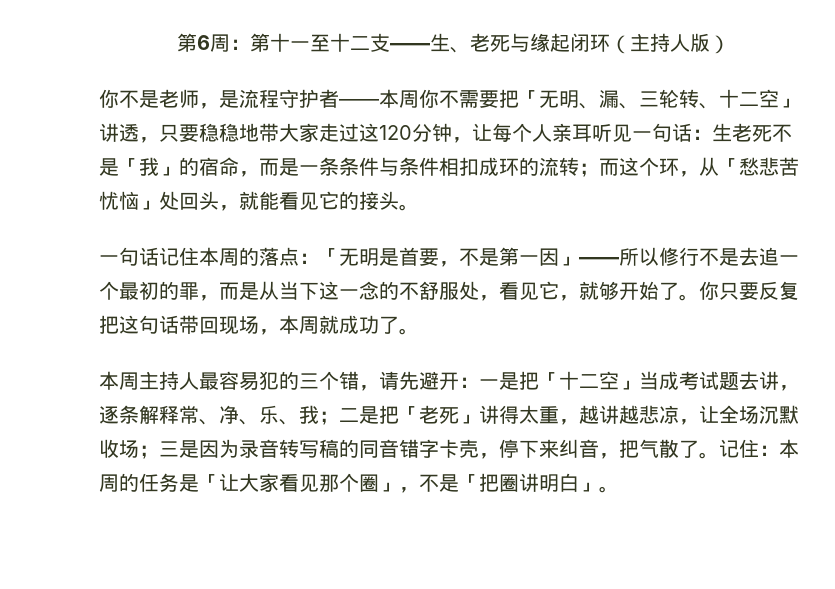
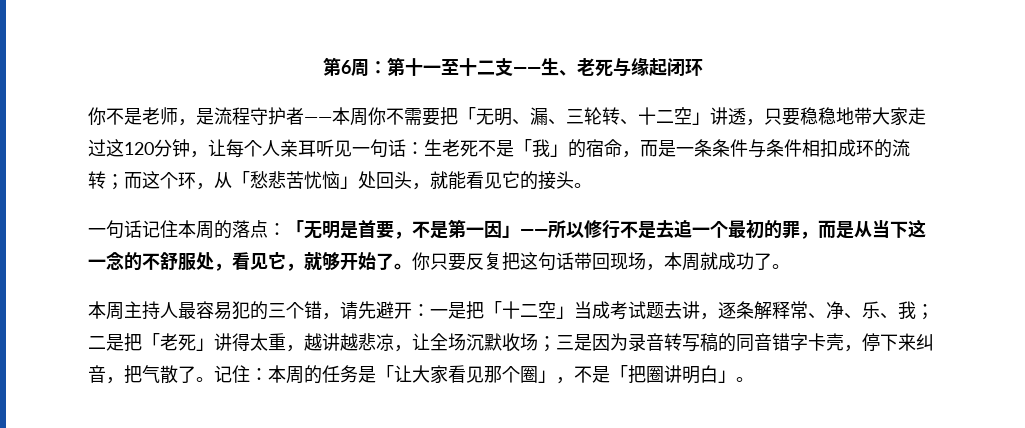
[610,33,730,54] （主持人版） -> (703, 67) none

